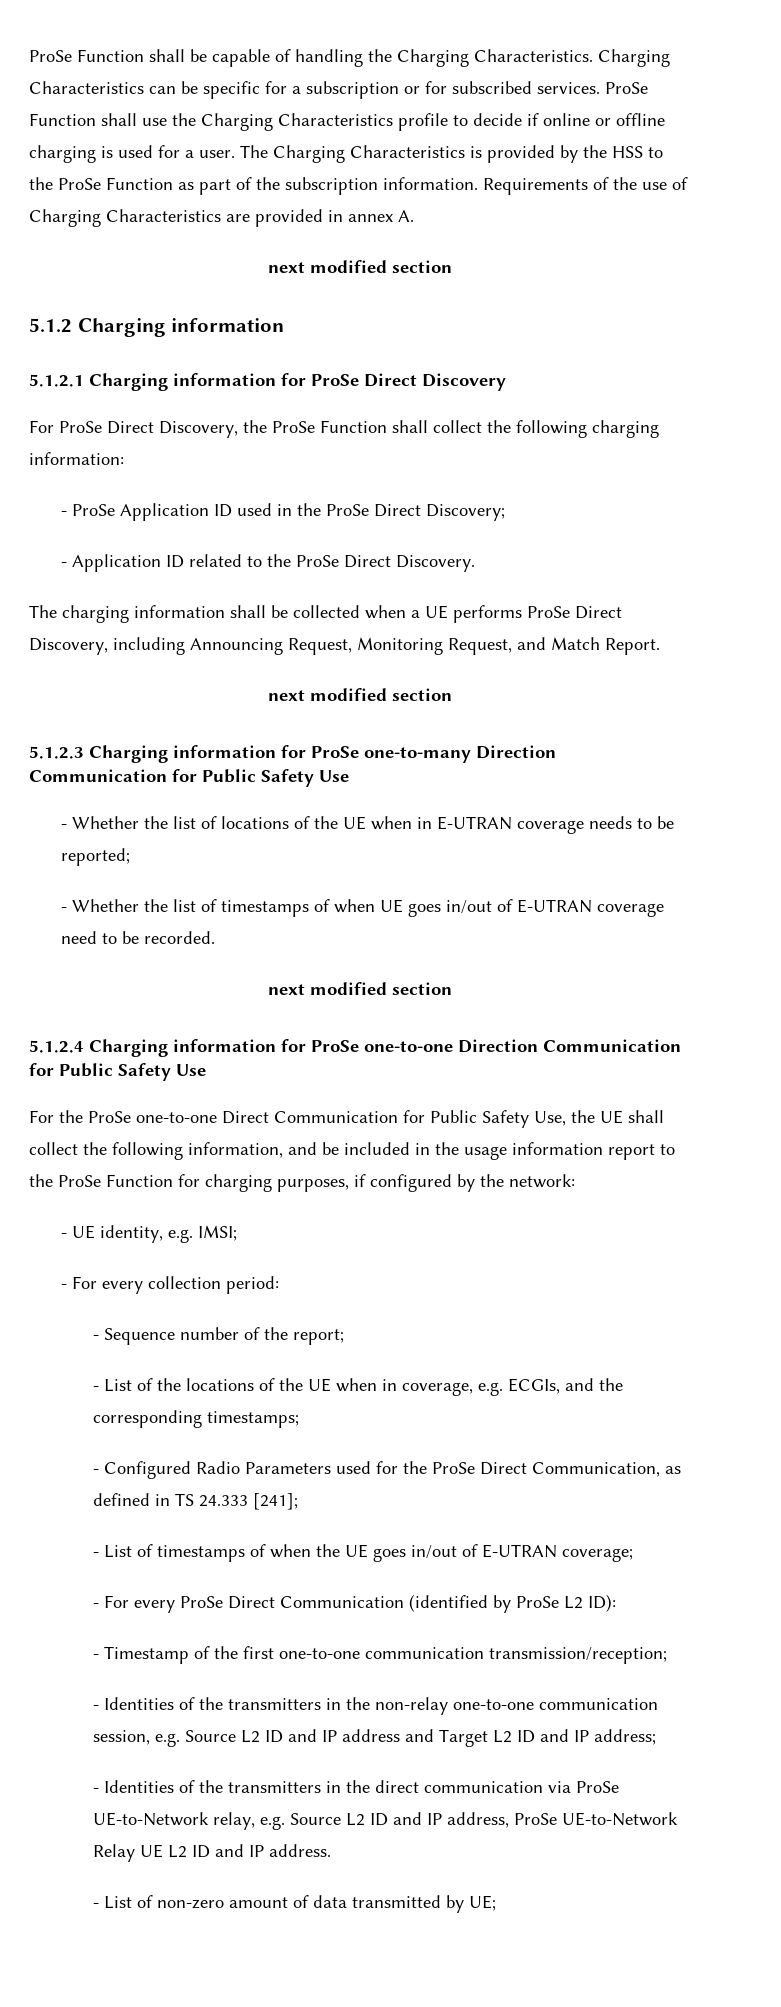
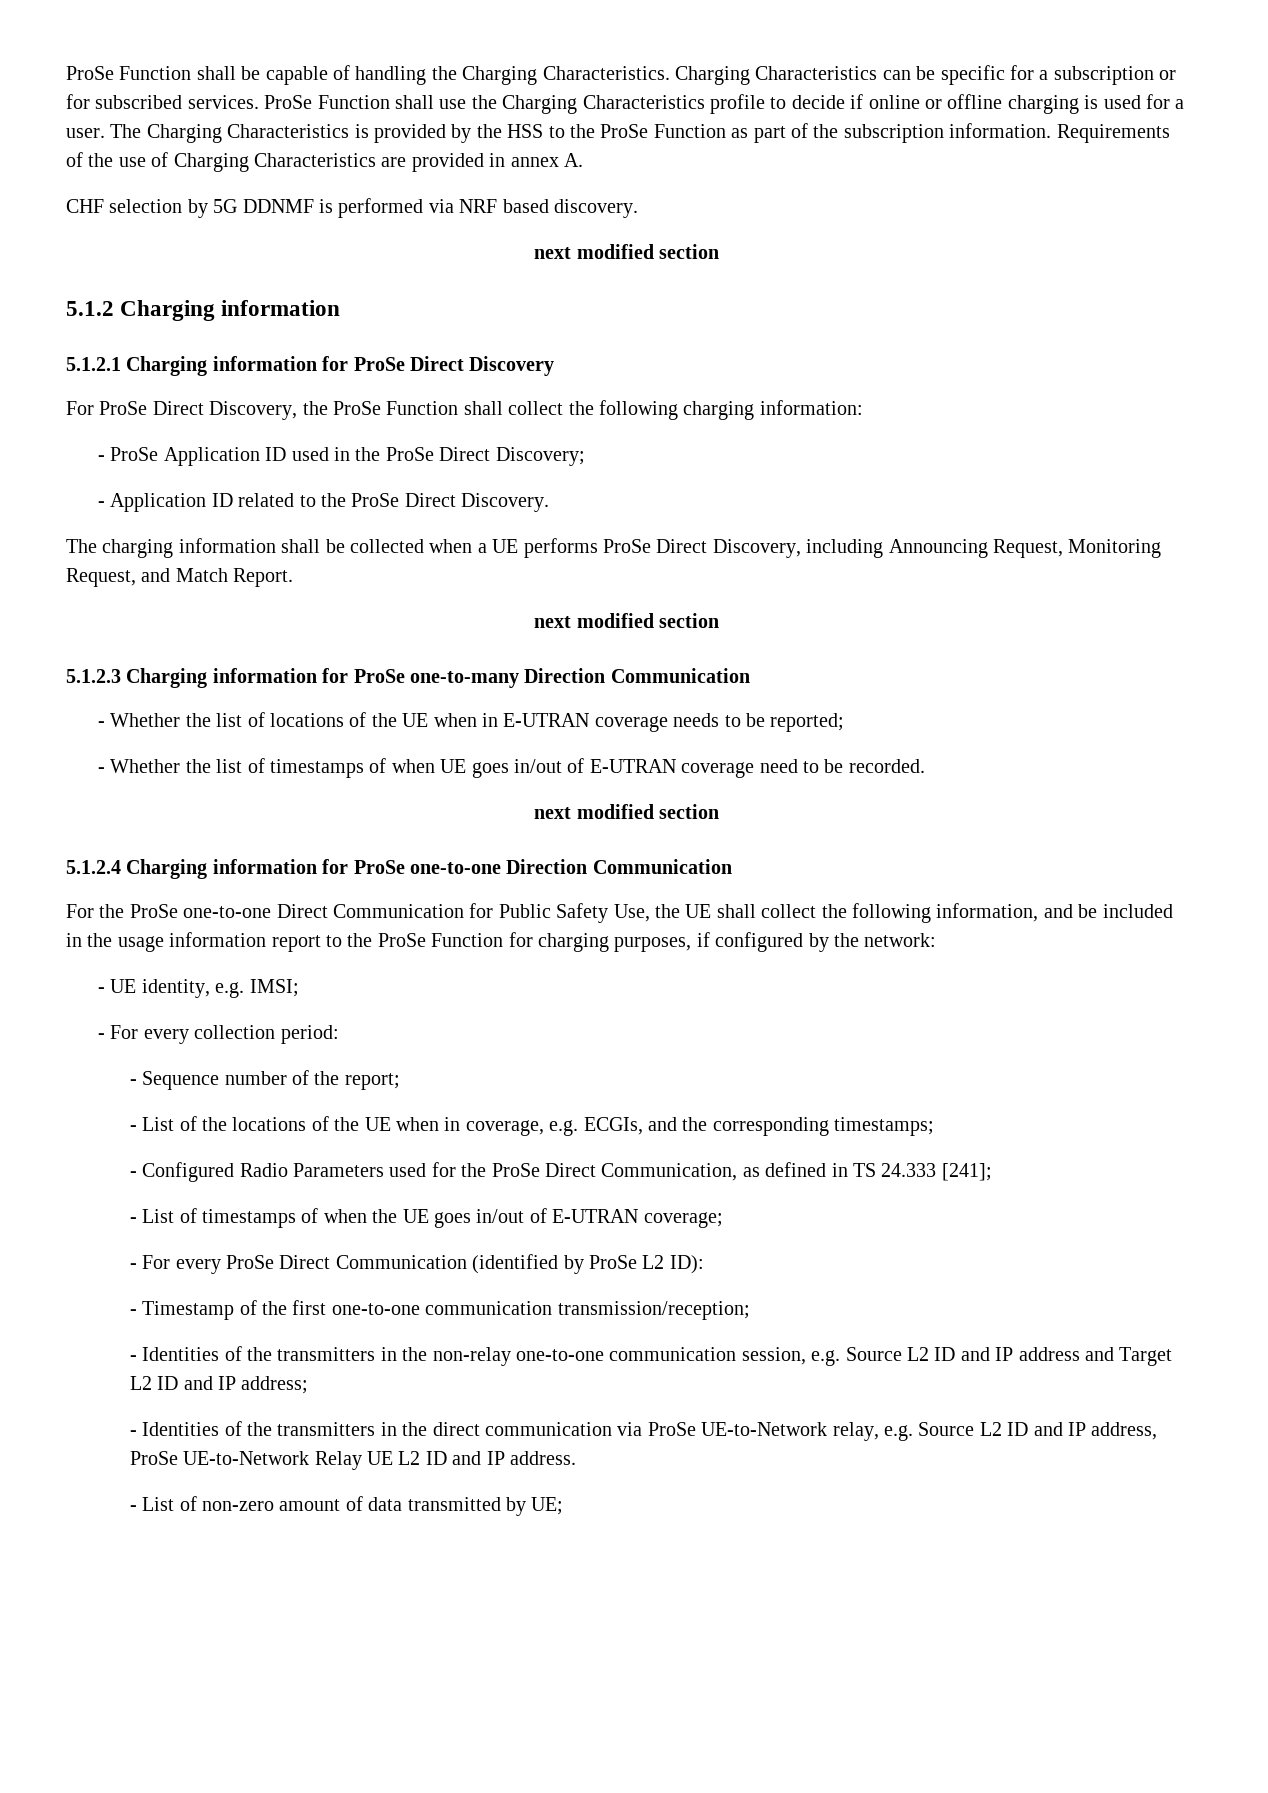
(414, 216) none -> [66,198,638,218] // CHF selection by 5G DDNMF is performed via NRF based discovery.
[172,769,349,787] for Public Safety Use -> (750, 675) none
[29,1063,206,1081] for Public Safety Use -> (732, 866) none

